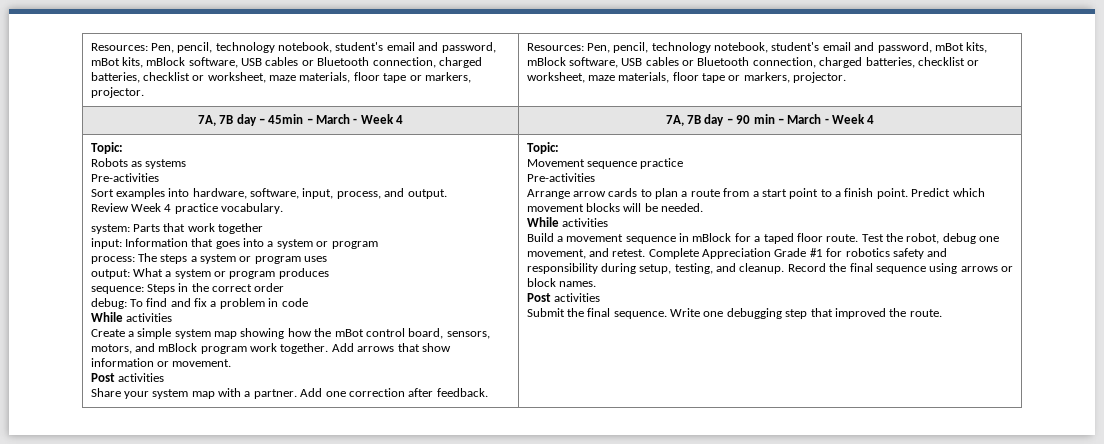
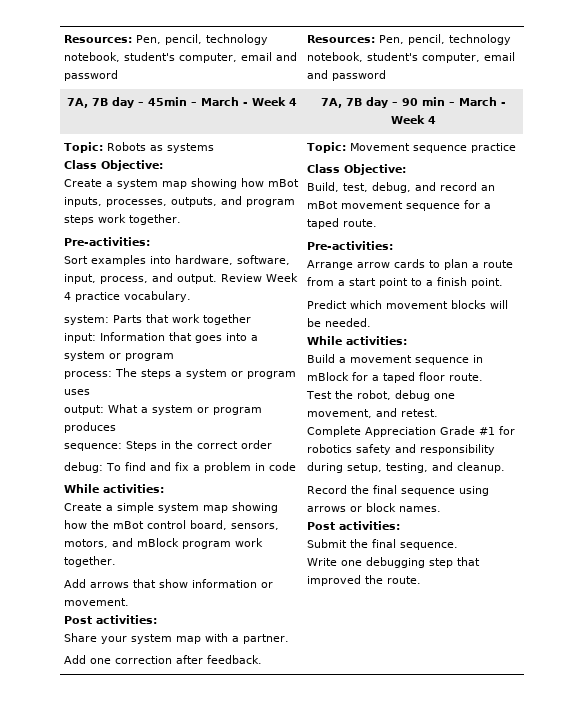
[90,42,496,53] [90,57,482,68] [90,72,471,83] [90,87,144,98] [526,42,988,53] [526,57,980,68] [526,72,847,83] Resources: Pen, pencil, technology notebook, student's email and password, mBot kits, mBlock software, USB cables or Bluetooth connection, charged batteries, checklist or worksheet, maze materials, floor tape or markers, projector. | Resources: Pen, pencil, technology notebook, student's email and password, mBot kits, mBlock software, USB cables or Bluetooth connection, charged batteries, checklist or worksheet, maze materials, floor tape or markers, projector. -> [64,34,269,45] [64,52,298,63] [64,70,119,81] [307,34,512,45] [307,52,516,63] [307,70,387,81] Resources: Pen, pencil, technology notebook, student's computer, email and password | Resources: Pen, pencil, technology notebook, student's computer, email and password
(123, 148) // -> (104, 147) none
[90,173,159,182] Pre-activities -> [64,160,164,171] [64,178,300,189] [64,196,296,207] [64,214,182,225] [64,237,151,246] Class Objective: // Create a system map showing how mBot inputs, processes, outputs, and program steps work together. // Pre-activities:
(447, 194) // -> (218, 279) none
[125,313,172,322] activities -> [103,484,165,493] activities:
(329, 348) none -> (117, 561) //
[117,373,164,382] activities -> [96,615,158,624] activities:
(297, 394) none -> (290, 639) //
(559, 148) // -> (347, 147) none
[526,173,595,182] Pre-activities -> [307,164,407,175] [307,182,496,193] [307,200,492,211] [307,218,378,229] [307,241,394,250] Class Objective: // Build, test, debug, and record an mBot movement sequence for a taped route. // Pre-activities:
(908, 193) none -> (504, 283) //
[561,218,608,227] activities -> [346,336,408,345] activities:
(859, 238) none -> (484, 377) //
(646, 253) none -> (439, 413) //
(785, 268) none -> (506, 467) //
[553,293,600,302] activities -> [339,521,401,530] activities:
(667, 315) none -> (459, 546) //

